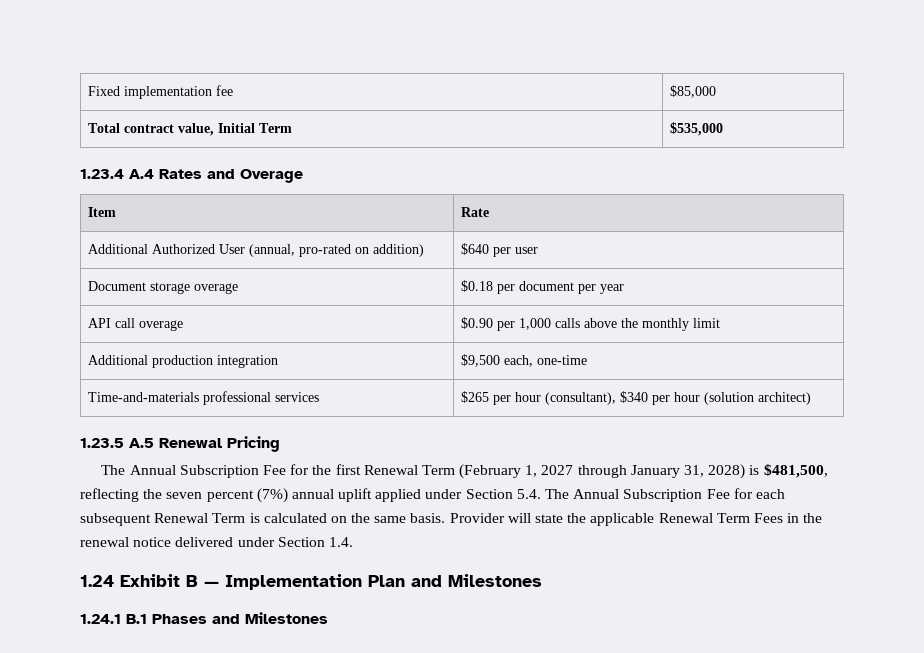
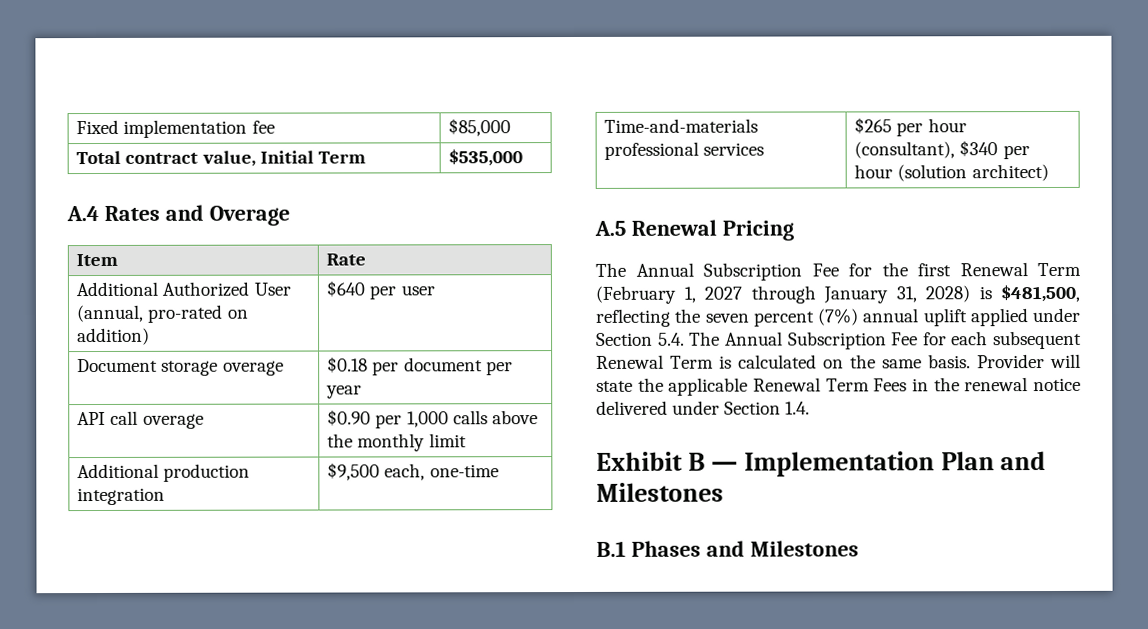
[80,169,124,179] 1.23.4 -> (524, 158) none
[80,438,124,448] 1.23.5 -> (1049, 173) none
[80,575,114,587] 1.24 -> (811, 408) none
[80,614,121,624] 1.24.1 -> (724, 492) none

